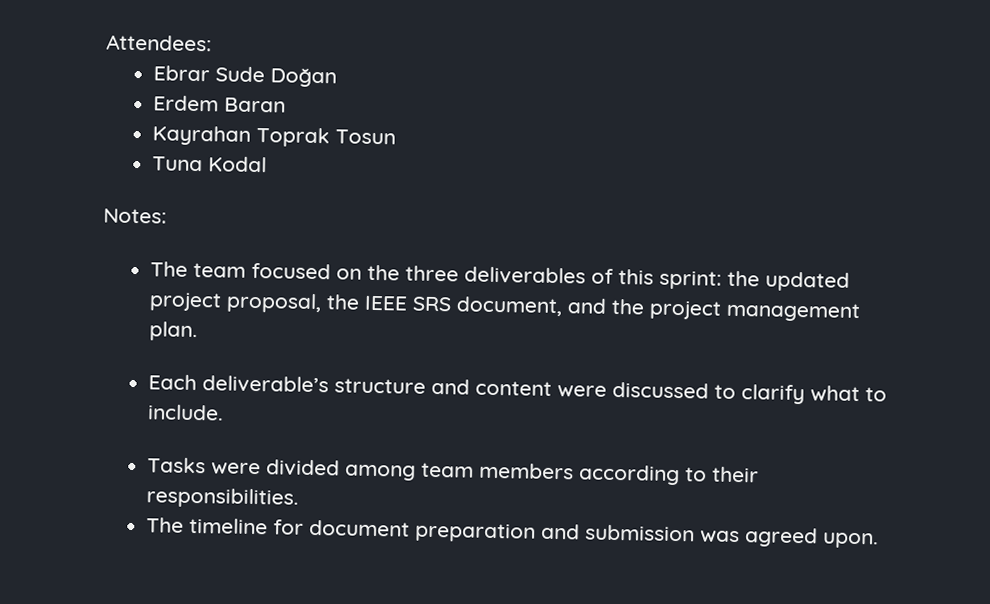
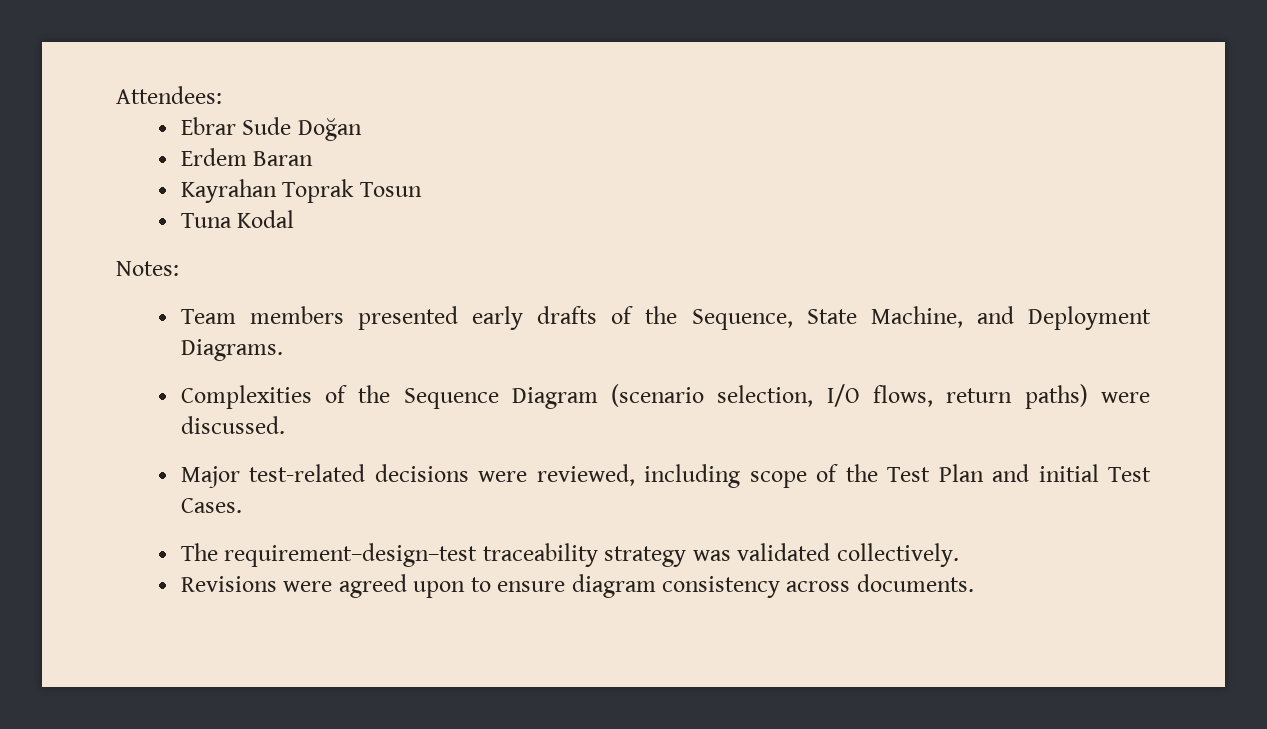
[150,261,851,292] [149,292,862,323] [149,321,199,342] [148,374,888,405] [148,404,225,421] [147,457,760,486] [146,487,300,509] [146,517,880,549] The team focused on the three deliverables of this sprint: the updated project proposal, the IEEE SRS document, and the project management plan. // Each deliverable’s structure and content were discussed to clarify what to include. // Tasks were divided among team members according to their responsibilities. // The timeline for document preparation and submission was agreed upon. -> [180,306,1151,330] [180,339,283,361] [180,384,1150,409] [180,416,285,434] [180,464,1151,488] [180,498,242,513] [180,543,959,567] [180,574,974,598] Team members presented early drafts of the Sequence, State Machine, and Deployment Diagrams. // Complexities of the Sequence Diagram (scenario selection, I/O flows, return paths) were discussed. // Major test-related decisions were reviewed, including scope of the Test Plan and initial Test Cases. // The requirement–design–test traceability strategy was validated collectively. // Revisions were agreed upon to ensure diagram consistency across documents.

